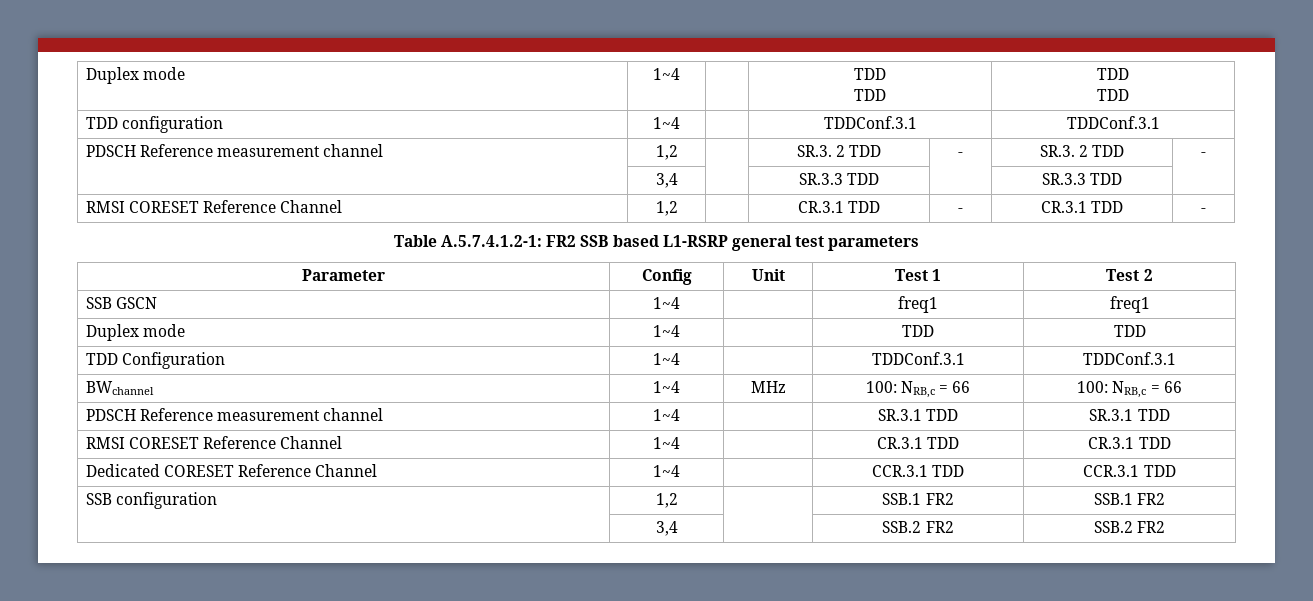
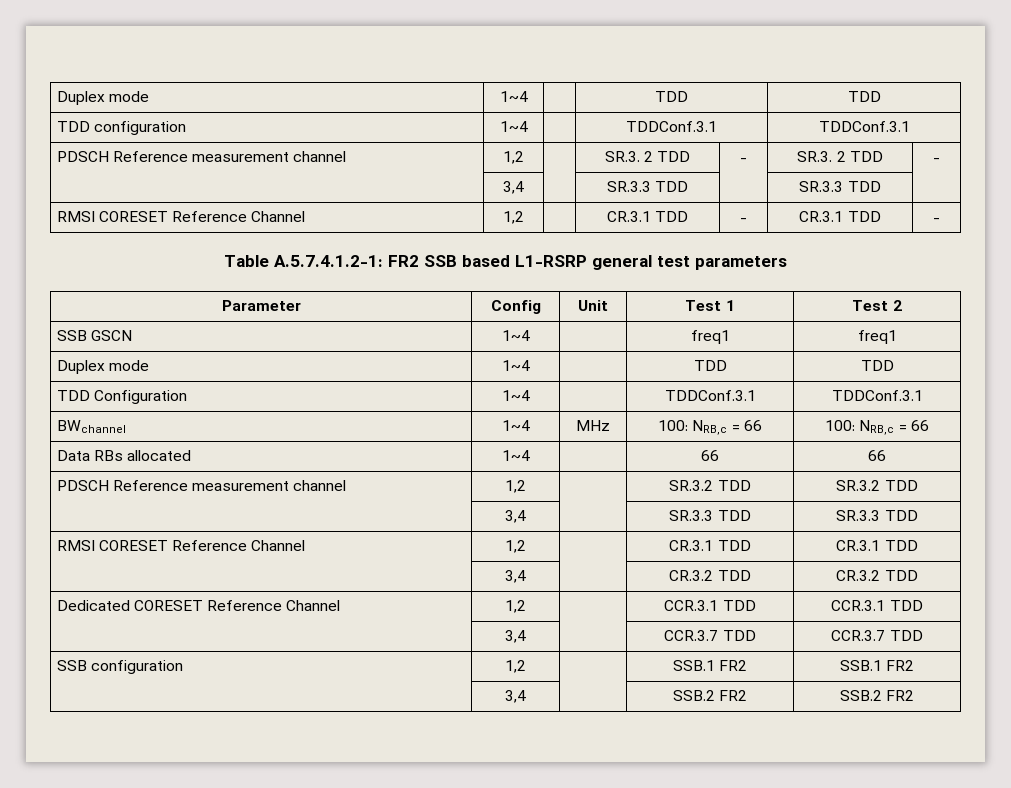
[85,67,185,84] [653,68,680,80] [854,68,886,80] [854,89,886,101] [1097,68,1129,80] [1097,89,1129,101] Duplex mode | 1~4 | | TDD // TDD | TDD // TDD -> [56,91,150,105] [499,91,528,102] [655,91,688,102] [847,91,881,102] Duplex mode | 1~4 | | TDD | TDD
[85,408,384,421] [653,409,680,421] [877,409,959,421] [1089,409,1134,421] // PDSCH Reference measurement channel | 1~4 | | SR.3.1 TDD | SR.3.1 -> [56,450,192,461] [501,450,530,461] [701,450,719,461] [868,450,886,461] [56,480,347,491] [505,480,526,493] [669,480,751,491] [836,480,918,491] [505,510,526,523] [669,510,751,521] [836,510,881,521] // Data RBs allocated | 1~4 | | 66 | 66 // PDSCH Reference measurement channel | 1,2 | | SR.3.2 TDD | SR.3.2 TDD // | 3,4 | | SR.3.3 TDD | SR.3.3
[653,437,680,449] 1~4 -> [505,540,526,553] 1,2
(1171, 443) none -> [505,570,526,583] [669,570,751,581] [836,570,918,581] // | 3,4 | | CR.3.2 TDD | CR.3.2 TDD
[653,465,680,477] 1~4 -> [505,600,526,613] 1,2
(1176, 471) none -> [505,630,526,643] [664,630,756,641] [831,630,923,641] // | 3,4 | | CCR.3.7 TDD | CCR.3.7 TDD

